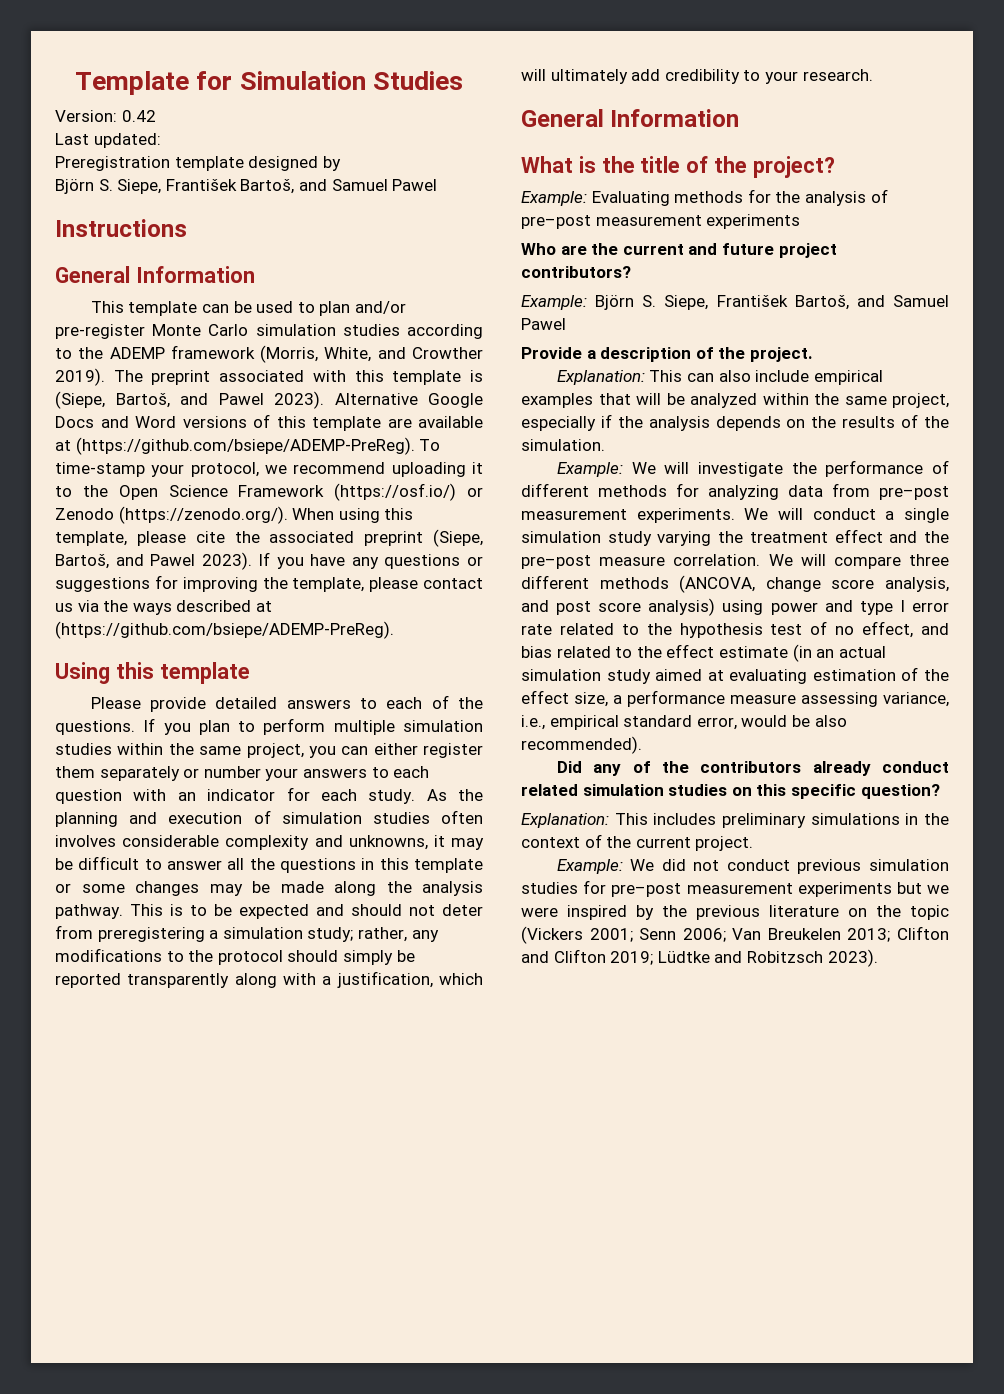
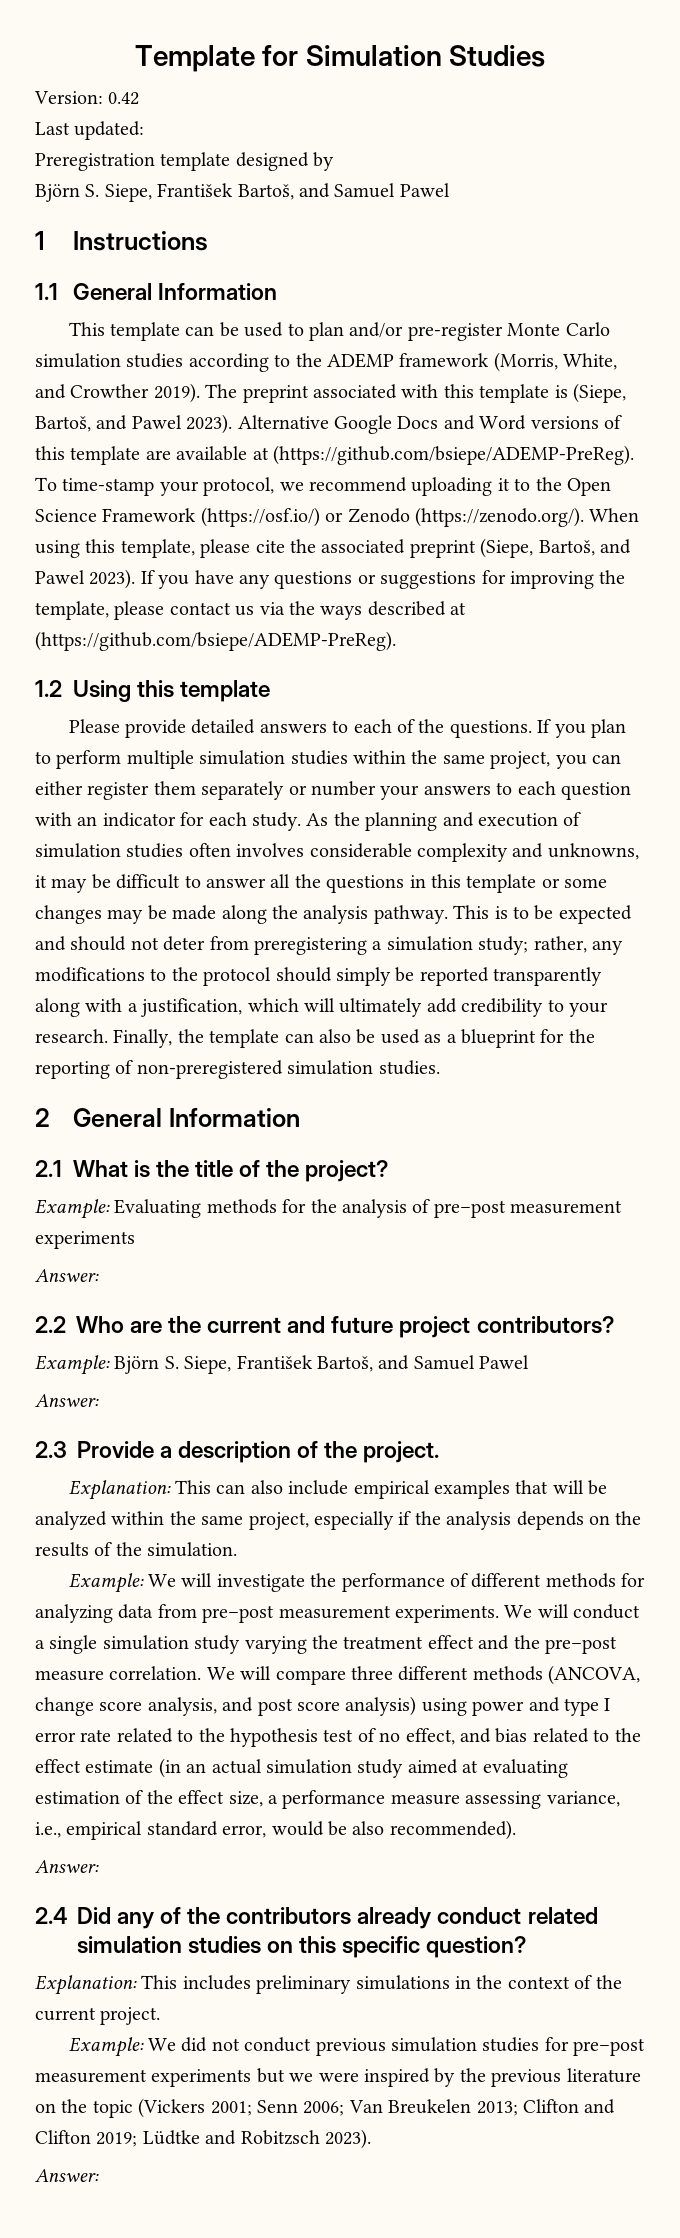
(438, 185) none -> [35,231,45,250] 1
(187, 228) none -> [35,283,58,300] 1.1
(394, 630) none -> [35,680,62,697] 1.2
[521,109,740,127] // General Information // -> [113,1029,595,1048] [35,1060,440,1079] [35,1108,300,1127] [35,1160,62,1177] Finally, the template can also be used as a blueprint for the reporting of non-preregistered simulation studies. // 2 General Information // 2.1
(801, 221) none -> [35,1269,99,1282] [35,1316,66,1333] Answer: // 2.2
(566, 324) none -> [35,1394,99,1407] [35,1441,67,1458] Answer: // 2.3
(642, 745) none -> [35,1860,99,1873] [35,1907,67,1924] Answer: // 2.4
(878, 958) none -> [35,2169,99,2182] // Answer:

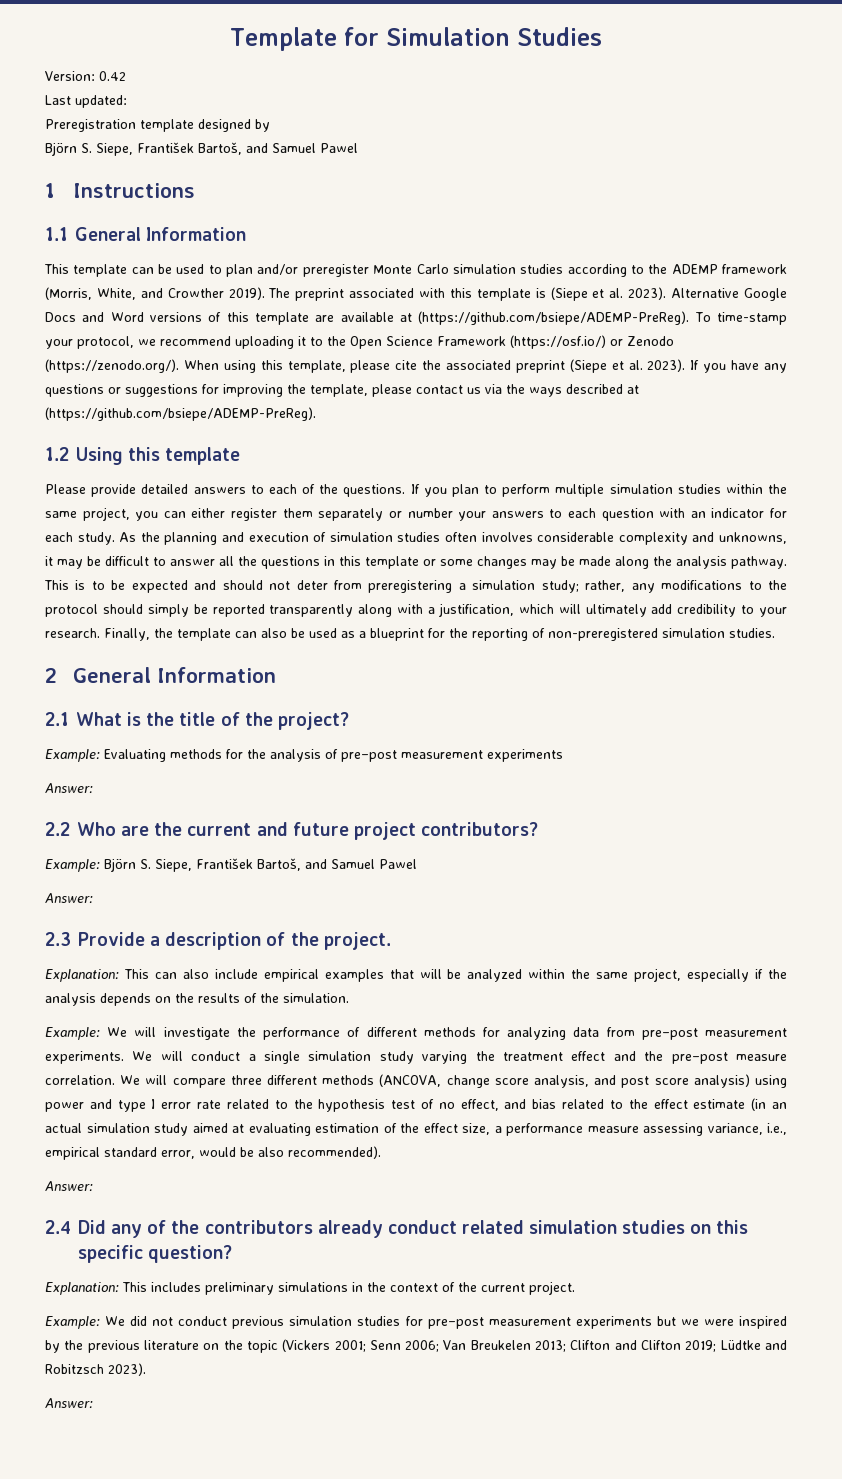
[407,323,503,341] pre-register -> [302,264,369,277] preregister
[572,383,626,403] [35,415,182,432] (Siepe, Bartoš, and Pawel -> [550,287,624,301] (Siepe et al.
[480,538,631,558] [35,570,85,584] (Siepe, Bartoš, and Pawel -> [569,359,643,373] (Siepe et al.

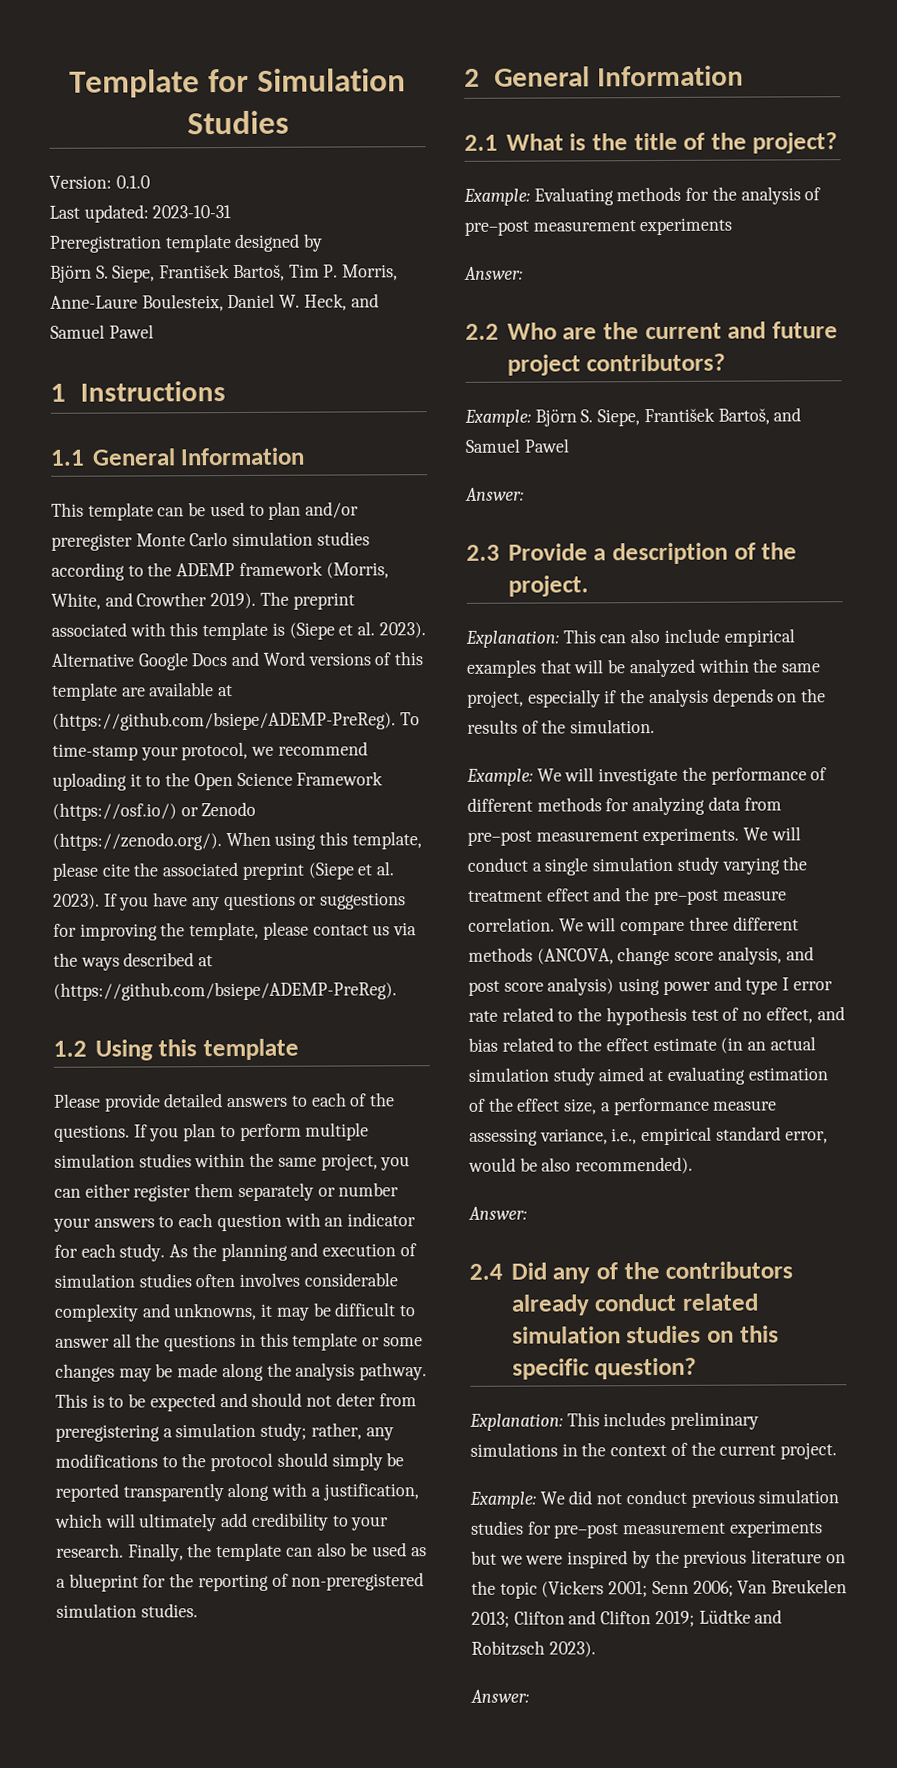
[99,71,126,81] 0.42 -> [115,175,150,189] 0.1.0
(127, 101) none -> [152,205,232,219] 2023-10-31
(242, 148) none -> [288,264,399,281] [50,293,347,312] Tim P. Morris, Anne-Laure Boulesteix, Daniel W. Heck,

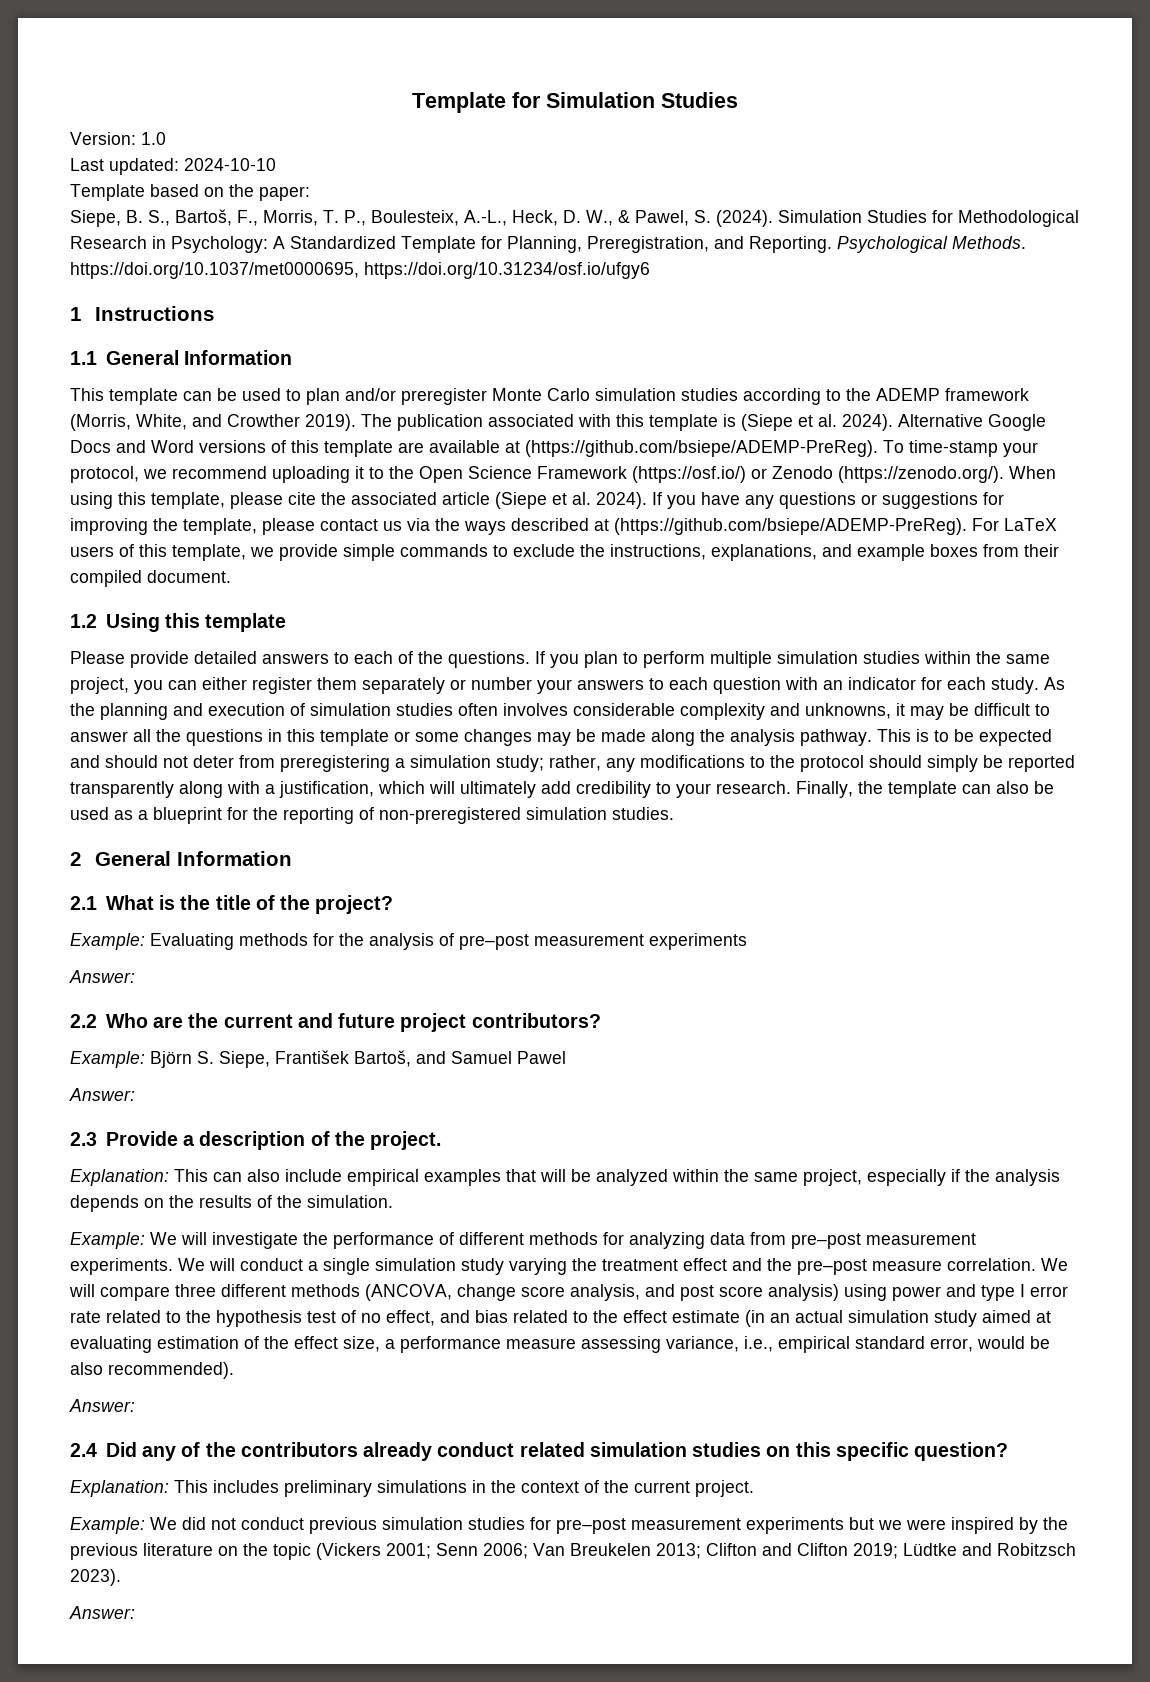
[115,175,150,189] 0.1.0 -> [141,132,166,145] 1.0
[152,205,232,219] [49,233,324,253] [50,264,399,283] [50,293,379,312] [50,324,154,339] 2023-10-31 // Preregistration template designed by // Björn S. Siepe, František Bartoš, Tim P. Morris, Anne-Laure Boulesteix, Daniel W. Heck, and Samuel Pawel -> [184,158,276,171] [70,184,310,201] [70,209,1079,227] [70,236,1026,253] [70,262,650,279] 2024-10-10 // Template based on the paper: // Siepe, B. S., Bartoš, F., Morris, T. P., Boulesteix, A.-L., Heck, D. W., & Pawel, S. (2024). Simulation Studies for Methodological Research in Psychology: A Standardized Template for Planning, Preregistration, and Reporting. Psychological Methods. https://doi.org/10.1037/met0000695, https://doi.org/10.31234/osf.io/ufgy6
[292,592,355,610] preprint -> [397,414,483,431] publication
[378,622,426,639] 2023). -> [842,414,893,431] 2024).
[241,861,395,880] [53,893,100,910] preprint (Siepe et al. 2023). -> [442,492,647,509] article (Siepe et al. 2024).
(397, 991) none -> [972,518,1057,531] [70,544,1059,561] [70,570,231,587] For LaTeX users of this template, we provide simple commands to exclude the instructions, explanations, and example boxes from their compiled document.

